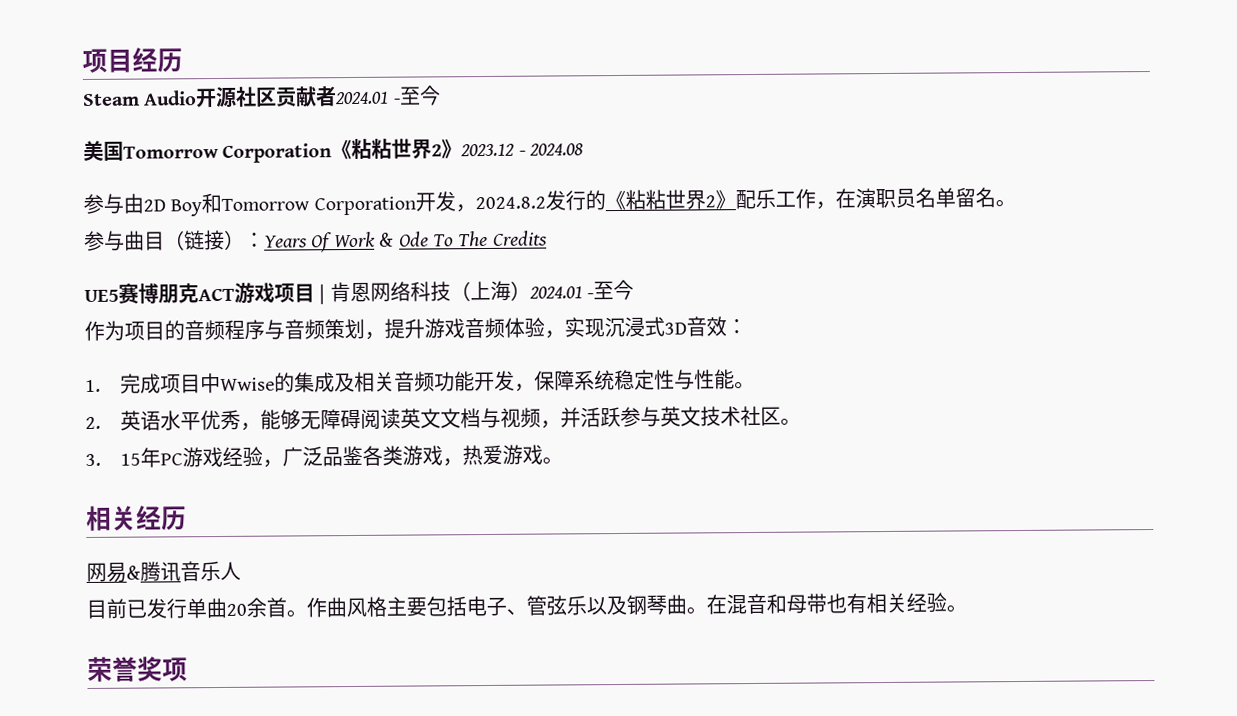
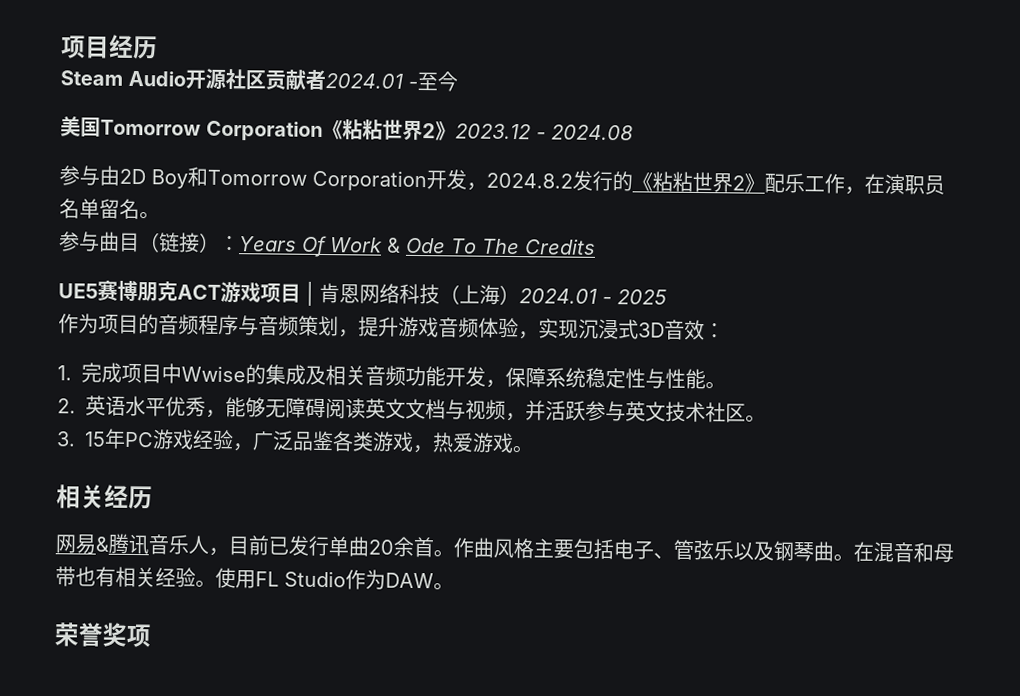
[593,279,635,301] 至今 -> [617,289,667,305] 2025
(241, 570) // -> [208,547,229,557] ，
(967, 608) none -> [215,567,454,591] 使用FL Studio作为DAW。

